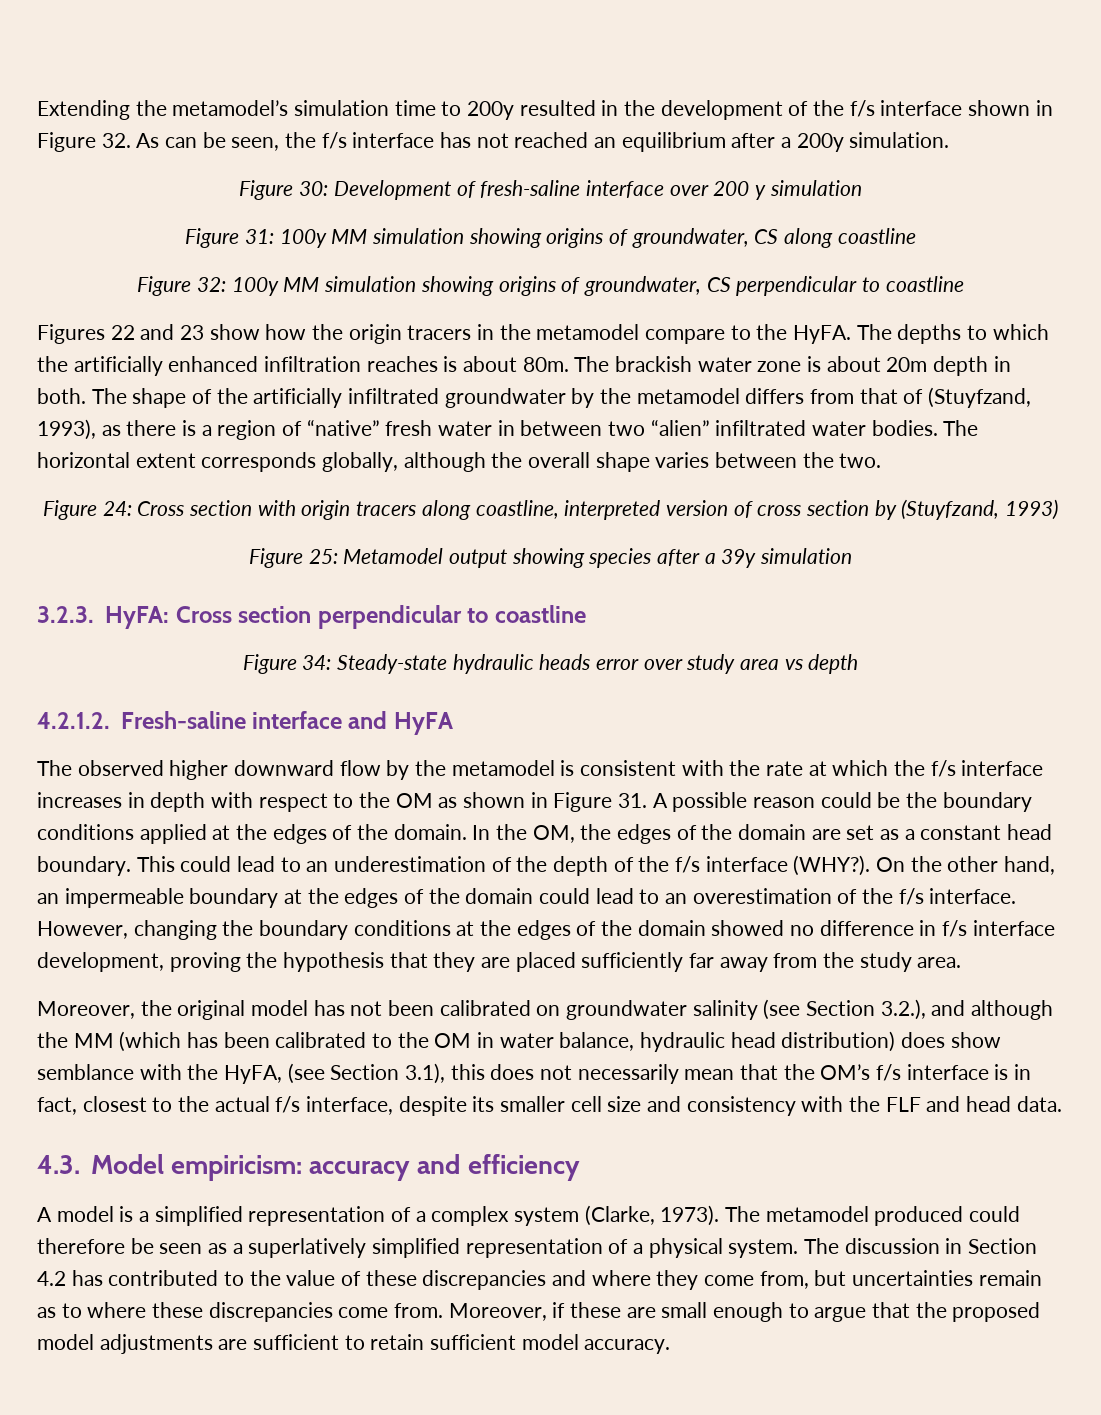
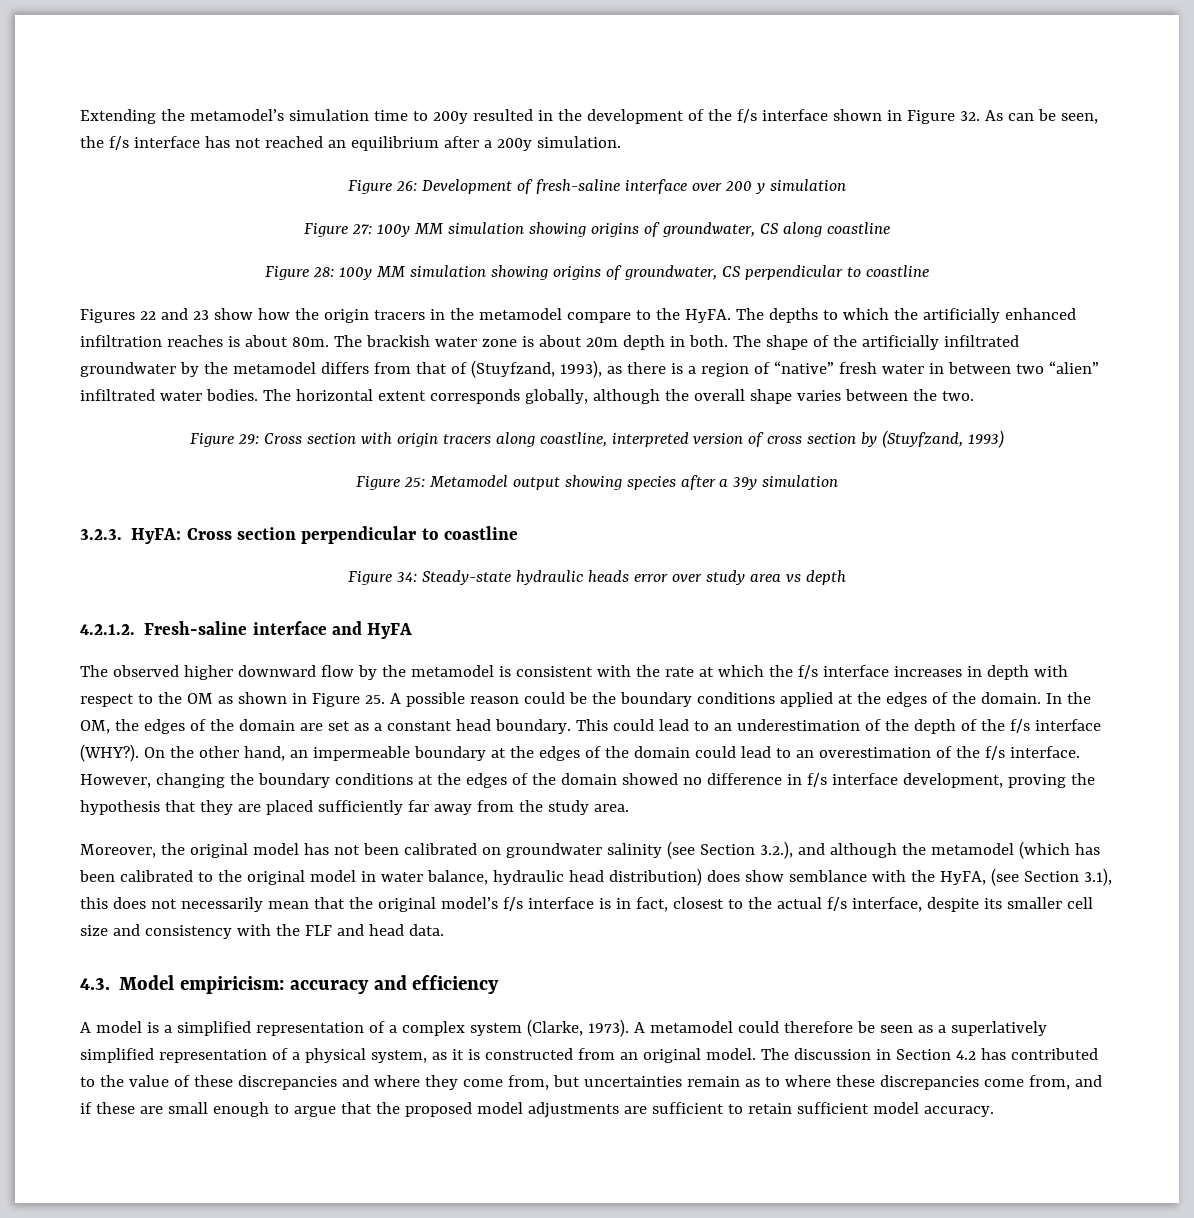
[299,181,329,196] 30: -> [396,181,418,192] 26:
[244,229,274,244] 31: -> [352,224,373,235] 27:
[197,277,227,292] 32: -> [313,267,335,278] 28:
[102,501,132,516] 24: -> [237,434,259,445] 29:
[618,793,648,808] 31. -> [364,695,385,704] 25.
[73,1033,114,1048] MM -> [930,843,1014,855] metamodel
[434,1033,472,1048] OM -> [246,870,356,885] original model
[820,1064,871,1080] OM’s -> [377,897,498,912] original model’s
[725,1206,964,1226] The metamodel produced -> [633,1021,733,1033] A metamodel
[728,1239,799,1258] system. -> [370,1048,756,1063] system, as it is constructed from an original model.
[394,1303,547,1321] from. Moreover, -> [1028,1075,1102,1090] from, and

